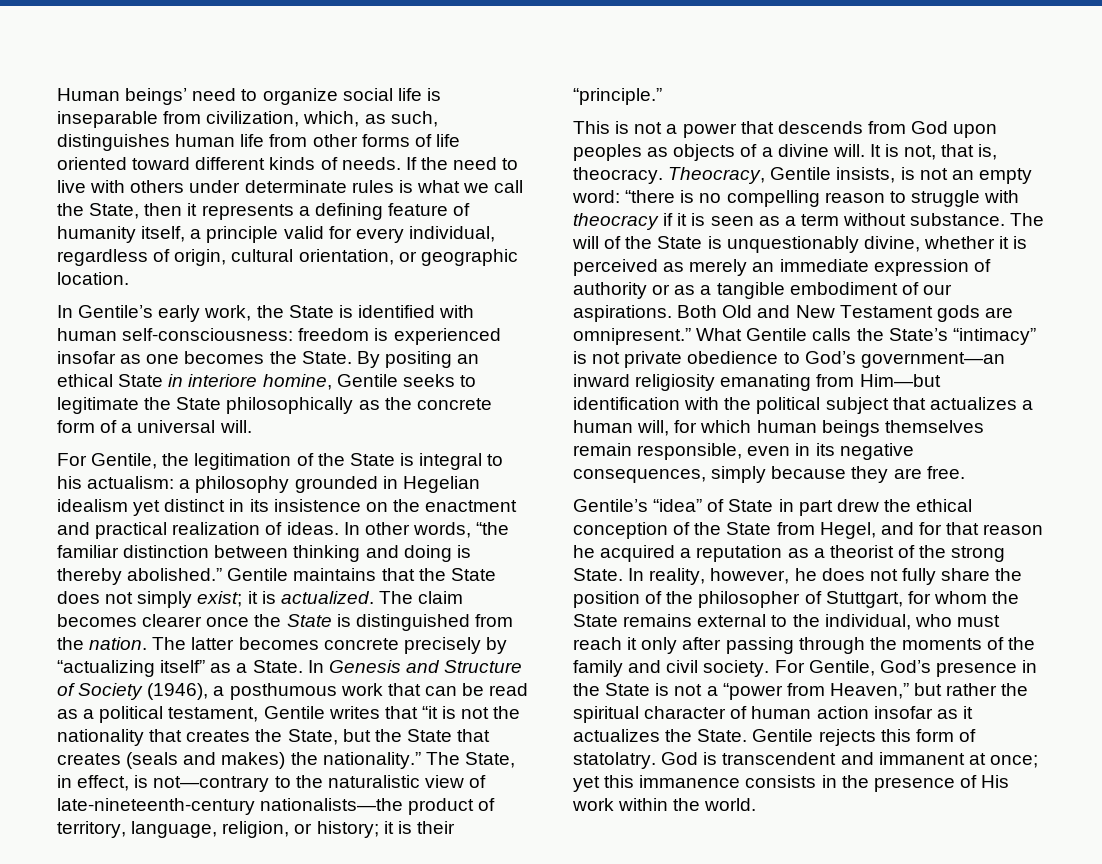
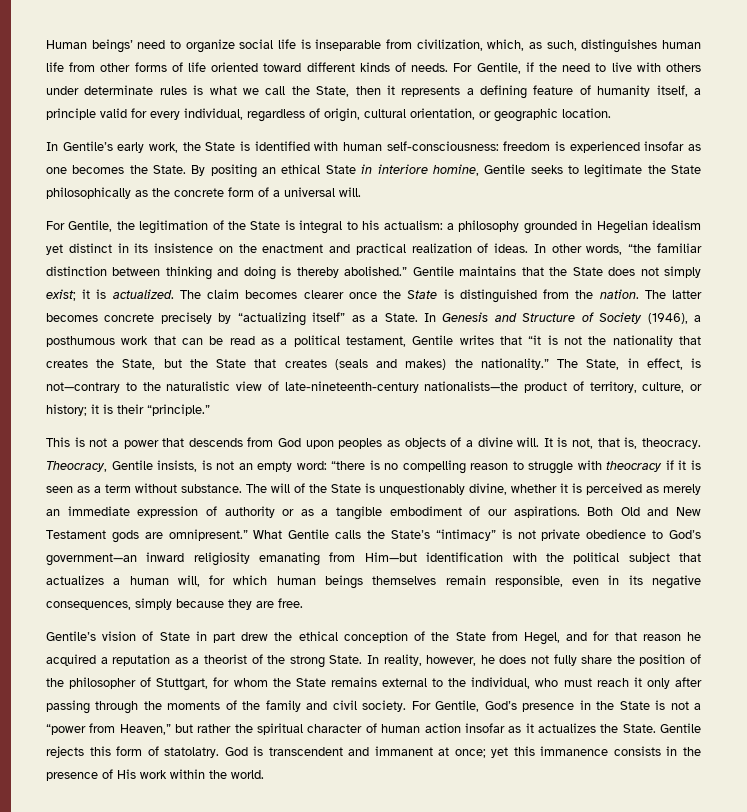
[405,157,417,170] If -> [453,62,534,74] For Gentile, if
[131,821,290,838] language, religion, -> [642,382,685,393] culture,
[653,499,703,512] “idea” -> [102,631,137,641] vision

